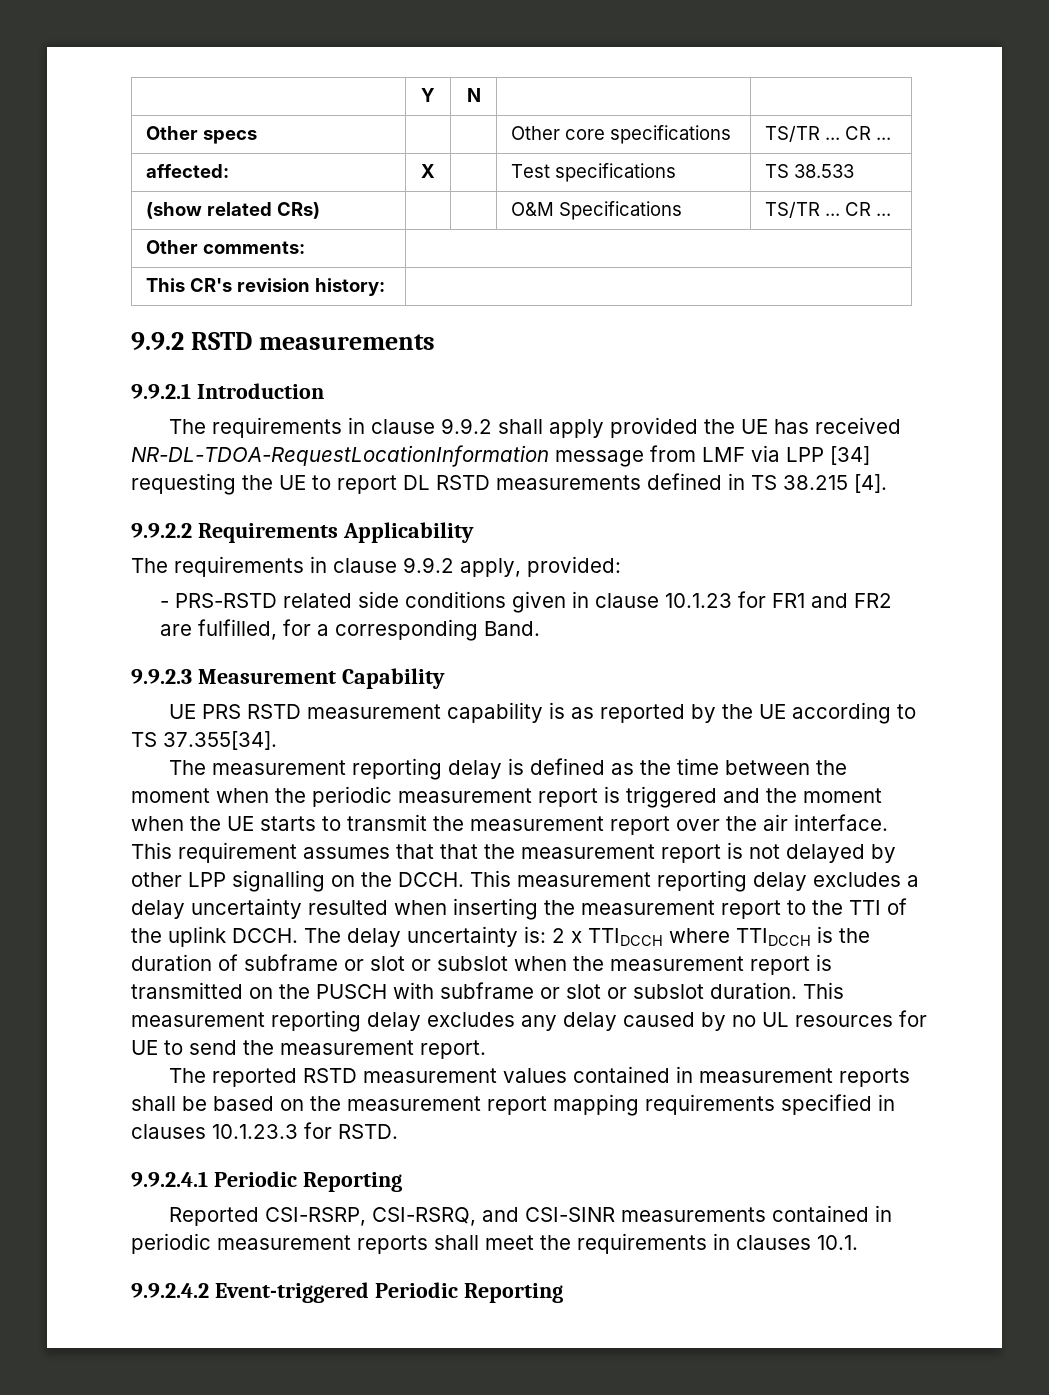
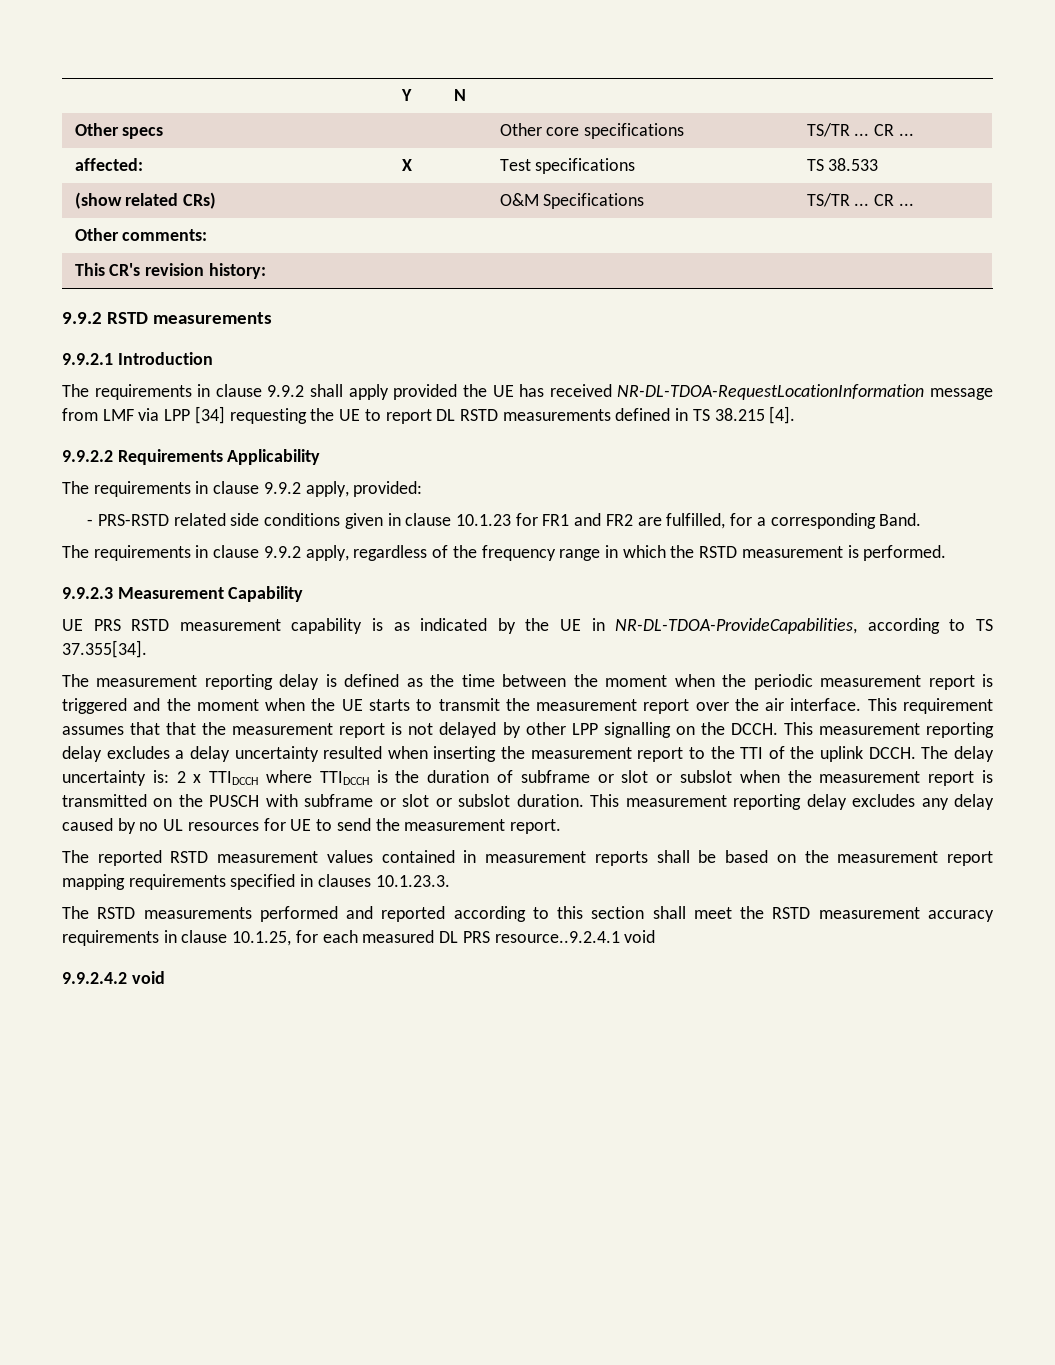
(541, 628) none -> [62,545,947,561] // The requirements in clause 9.9.2 apply, regardless of the frequency range in which the RSTD measurement is performed.
[599,704,685,723] reported -> [420,618,488,631] indicated
(786, 711) none -> [591,618,858,634] in NR-DL-TDOA-ProvideCapabilities,
[212,1122,398,1139] [131,1171,402,1192] [168,1205,892,1226] [131,1233,858,1254] [131,1282,563,1303] 10.1.23.3 for RSTD. // 9.9.2.4.1 Periodic Reporting // Reported CSI-RSRP, CSI-RSRQ, and CSI-SINR measurements contained in periodic measurement reports shall meet the requirements in clauses 10.1. // 9.9.2.4.2 Event-triggered Periodic Reporting -> [375,875,450,887] [62,906,994,922] [62,930,656,946] [62,971,165,984] 10.1.23.3. // The RSTD measurements performed and reported according to this section shall meet the RSTD measurement accuracy requirements in clause 10.1.25, for each measured DL PRS resource..9.2.4.1 void // 9.9.2.4.2 void

